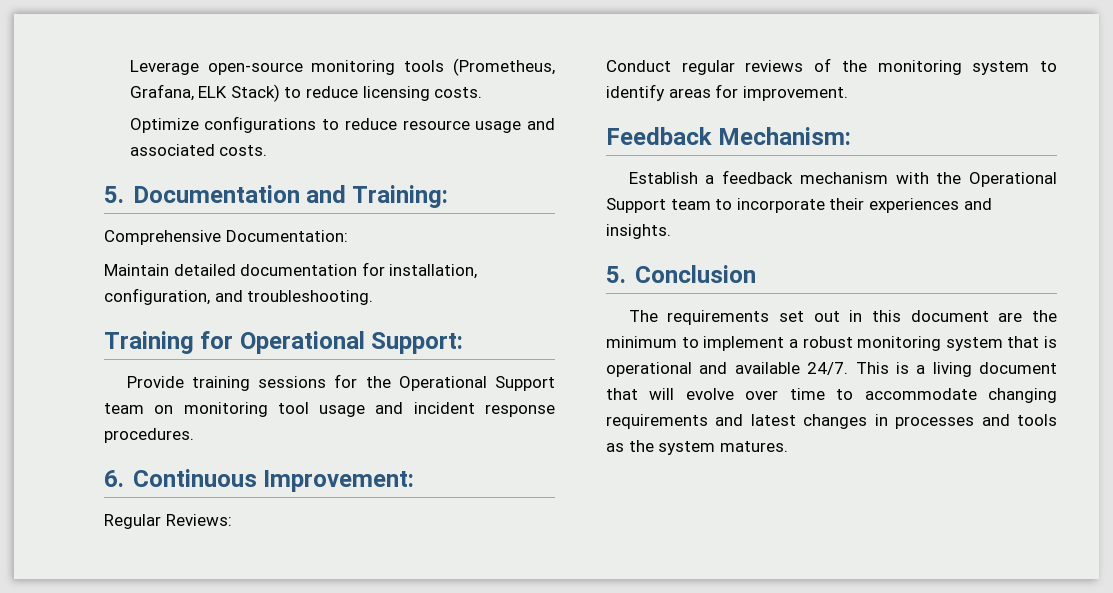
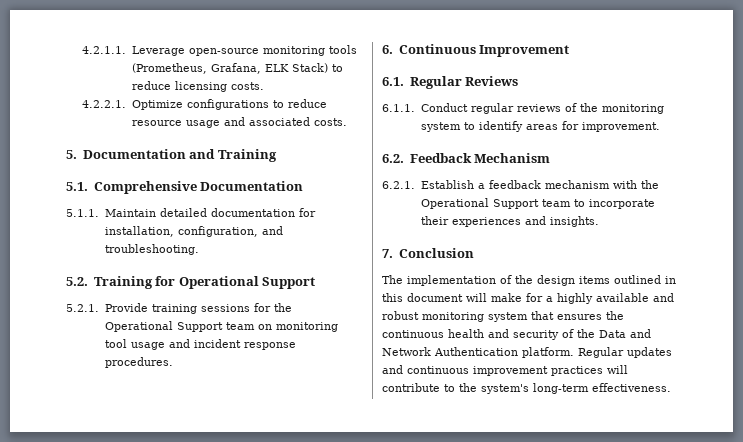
(129, 67) none -> [82,46,127,54] 4.2.1.1.
(483, 92) none -> [82,100,127,108] 4.2.2.1.
[352,185,449,208] [104,230,348,245] Training: // Comprehensive Documentation: // -> [217,149,277,162] [66,181,304,194] [66,209,99,217] Training // 5.1. Comprehensive Documentation // 5.1.1.
(374, 297) none -> [66,277,88,286] 5.2.
[371,332,464,354] Support: // -> [262,277,316,289] [66,304,99,312] Support // 5.2.1.
[262,470,414,492] [104,514,232,529] Improvement: // Regular Reviews: // -> [479,45,570,57] [382,76,519,89] [382,104,415,112] Improvement // 6.1. Regular Reviews // 6.1.1.
[606,127,852,145] Feedback Mechanism: // -> [382,153,551,163] [382,181,415,189] 6.2. Feedback Mechanism // 6.2.1.
[606,266,626,283] 5. -> [382,249,393,258] 7.
[667,310,1057,325] [606,336,1057,351] [606,362,1057,377] [606,388,1057,403] [606,414,1057,429] [606,440,788,455] requirements set out in this document are the minimum to implement a robust monitoring system that is operational and available 24/7. This is a living document that will evolve over time to accommodate changing requirements and latest changes in processes and tools as the system matures. -> [407,275,676,286] [382,293,674,304] [382,311,624,322] [382,329,651,340] [382,347,672,358] [382,365,628,376] [382,383,671,394] implementation of the design items outlined in this document will make for a highly available and robust monitoring system that ensures the continuous health and security of the Data and Network Authentication platform. Regular updates and continuous improvement practices will contribute to the system's long-term effectiveness.

